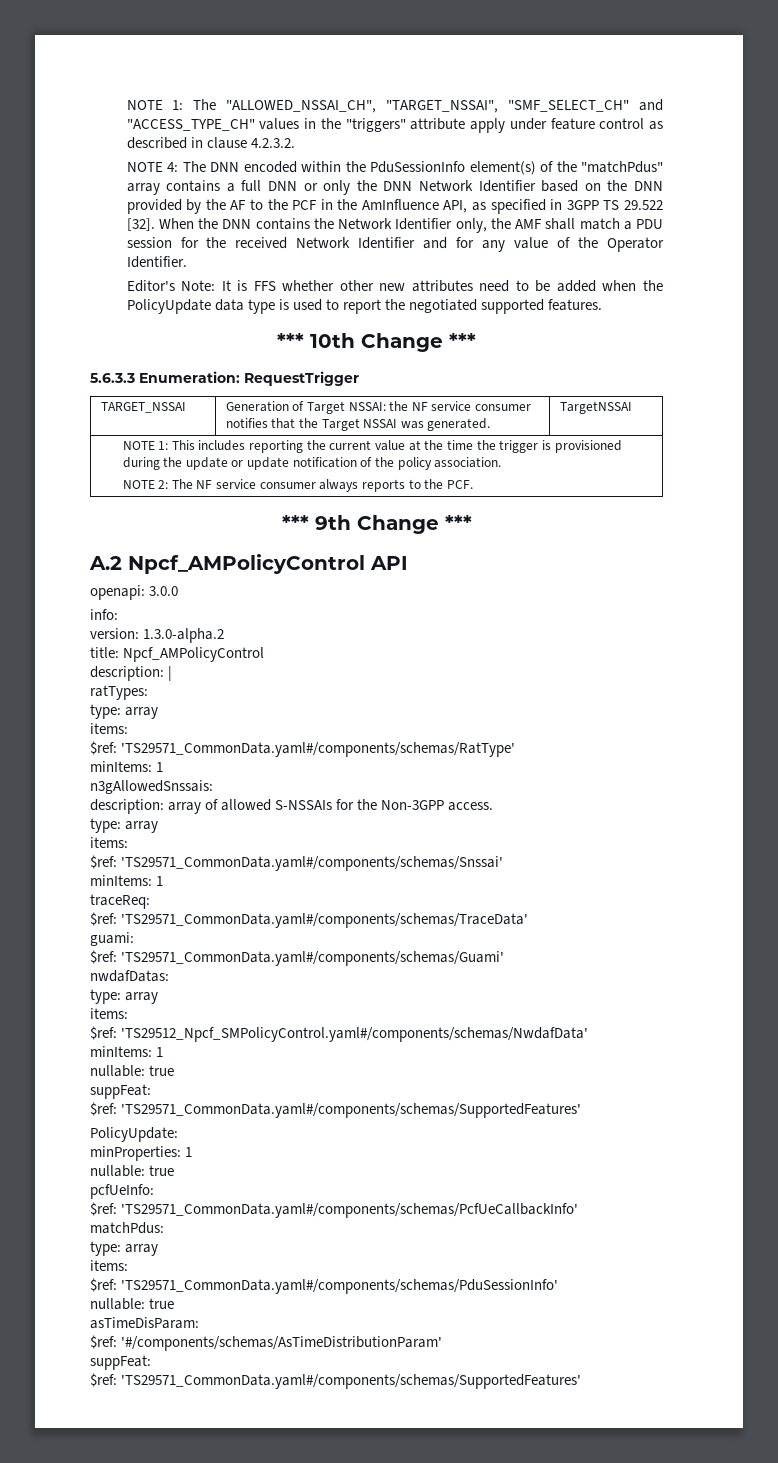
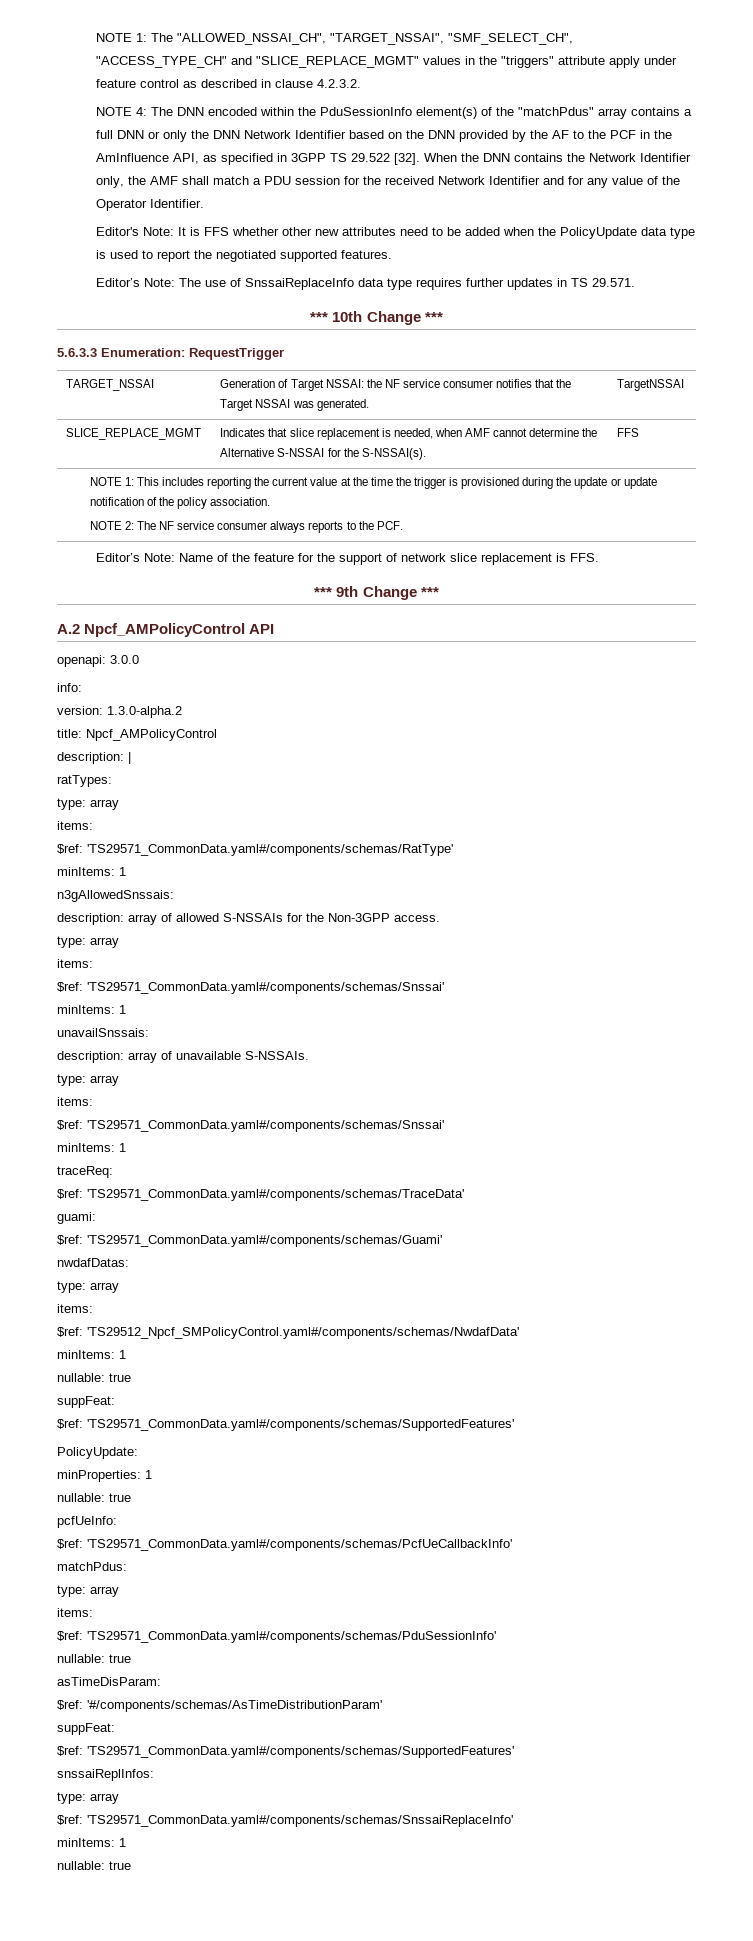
[508,99,663,112] [126,119,255,131] "SMF_SELECT_CH" and "ACCESS_TYPE_CH" -> [447,33,573,45] [95,56,419,68] "SMF_SELECT_CH", "ACCESS_TYPE_CH" and "SLICE_REPLACE_MGMT"
(603, 305) none -> [95,278,635,290] // Editor’s Note: The use of SnssaiReplaceInfo data type requires further updates in TS 29.571.
(632, 407) none -> [66,428,202,440] [220,428,598,440] [220,448,426,460] [617,428,640,437] // SLICE_REPLACE_MGMT | Indicates that slice replacement is needed, when AMF cannot determine the Alternative S-NSSAI for the S-NSSAI(s). | FFS
(473, 484) none -> [95,553,599,565] // Editor’s Note: Name of the feature for the support of network slice replacement is FFS.
(164, 881) none -> [57,1028,149,1037] [57,1051,309,1063] [57,1074,119,1086] [57,1097,93,1106] [57,1120,444,1132] [57,1143,126,1152] // unavailSnssais: // description: array of unavailable S-NSSAIs. // type: array // items: // $ref: 'TS29571_CommonData.yaml#/components/schemas/Snssai' // minItems: 1
(582, 1381) none -> [57,1769,154,1781] [57,1792,119,1804] [57,1815,513,1827] [57,1838,126,1847] [57,1861,131,1870] // snssaiReplInfos: // type: array // $ref: 'TS29571_CommonData.yaml#/components/schemas/SnssaiReplaceInfo' // minItems: 1 // nullable: true

